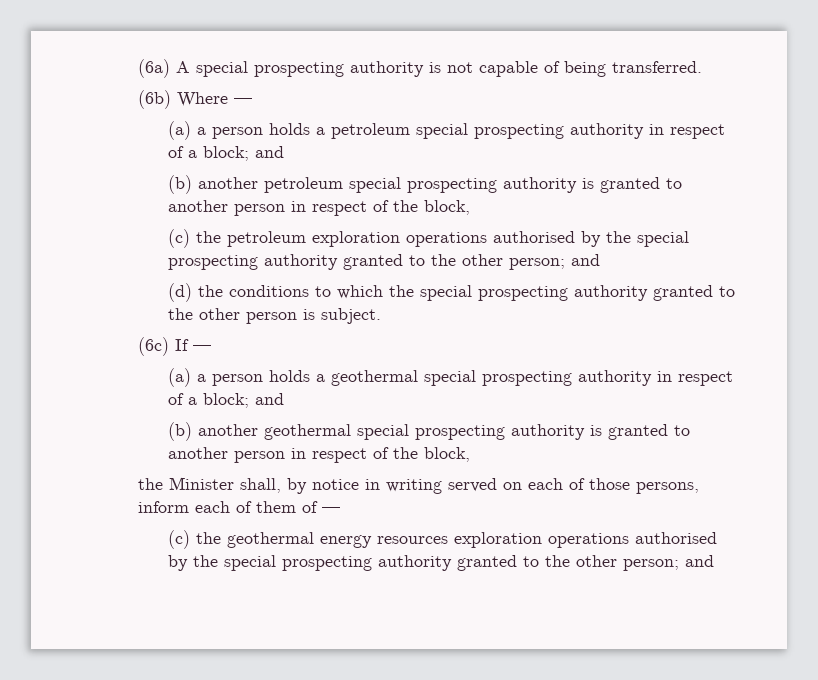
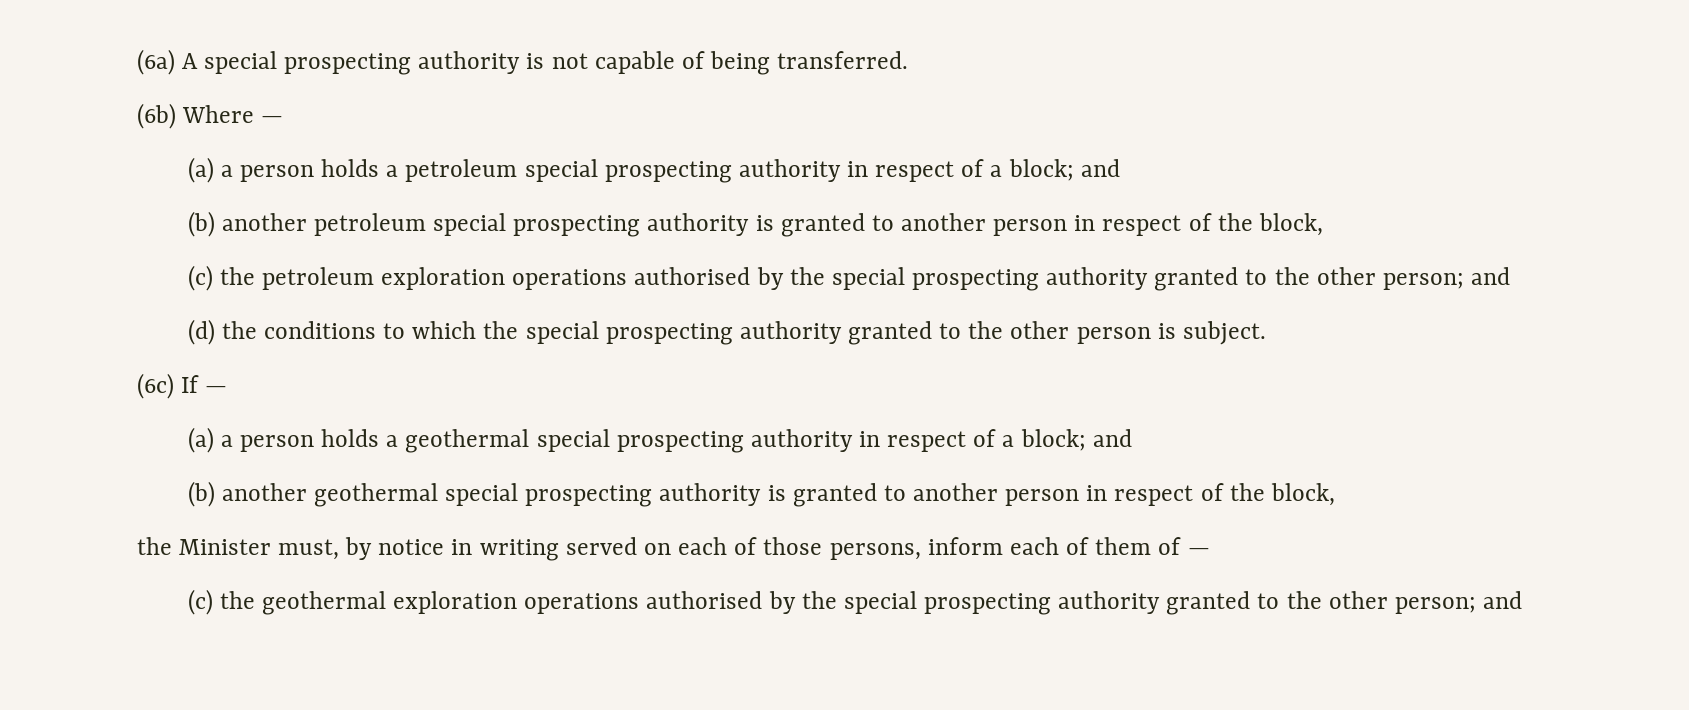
[240,478,282,493] shall, -> [278,539,340,560] must,
[319,535,448,548] energy resources -> (386, 603) none

